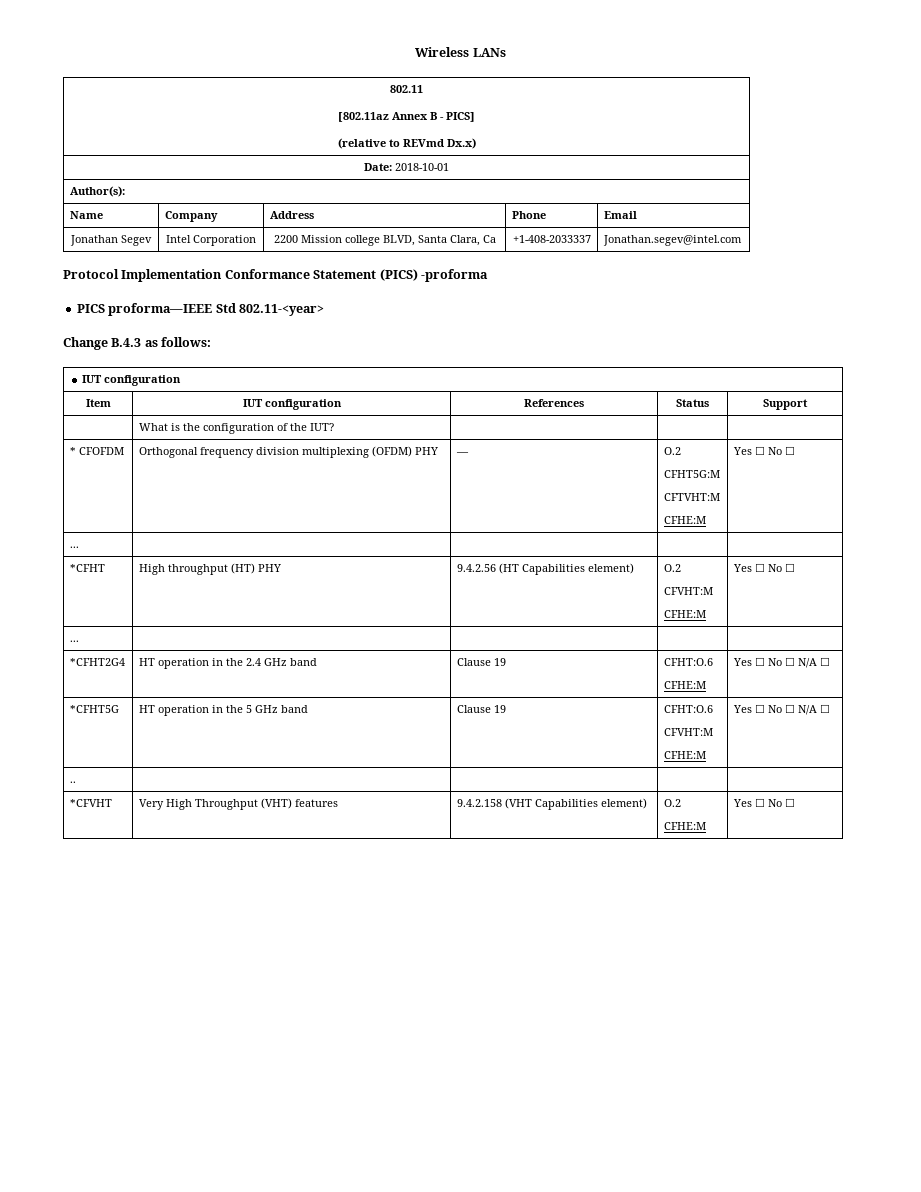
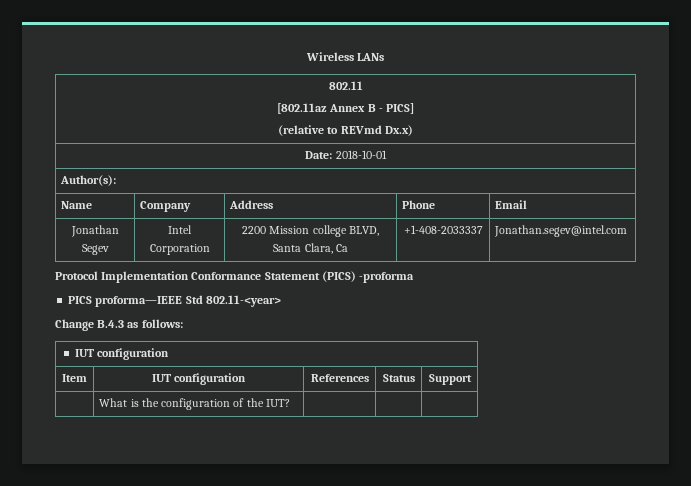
[69,447,124,455] [138,446,438,458] [455,452,469,455] [663,447,681,455] [663,470,720,478] [663,493,720,501] [663,516,706,524] [732,446,795,455] [69,546,79,548] [69,564,105,572] [138,563,281,575] [456,563,634,575] [663,564,681,572] [663,587,713,595] [663,610,706,618] [732,563,795,572] [69,640,79,642] [69,658,125,666] [138,658,317,669] [456,658,506,666] [663,658,713,666] [663,681,706,689] [732,657,830,668] [69,705,119,713] [138,705,308,716] [456,705,506,713] [663,705,713,713] [663,728,713,736] [663,751,706,759] [732,704,830,715] [69,781,76,783] [69,799,112,807] [138,798,338,810] [456,798,647,810] [663,799,681,807] [663,822,706,830] [732,798,795,807] // * CFOFDM | Orthogonal frequency division multiplexing (OFDM) PHY | — | O.2 // CFHT5G:M // CFTVHT:M // CFHE:M | Yes ☐ No ☐ // ... | | | | // *CFHT | High throughput (HT) PHY | 9.4.2.56 (HT Capabilities element) | O.2 // CFVHT:M // CFHE:M | Yes ☐ No ☐ // ... | | | | // *CFHT2G4 | HT operation in the 2.4 GHz band | Clause 19 | CFHT:O.6 // CFHE:M | Yes ☐ No ☐ N/A ☐ // *CFHT5G | HT operation in the 5 GHz band | Clause 19 | CFHT:O.6 // CFVHT:M // CFHE:M | Yes ☐ No ☐ N/A ☐ // .. | | | | // *CFVHT | Very High Throughput (VHT) features | 9.4.2.158 (VHT Capabilities element) | O.2 // CFHE:M | Yes ☐ No ☐ -> (290, 403) none

